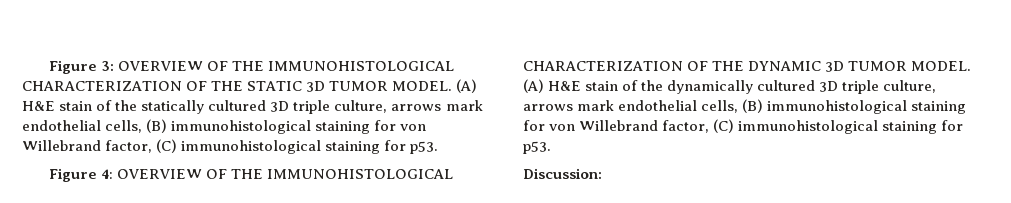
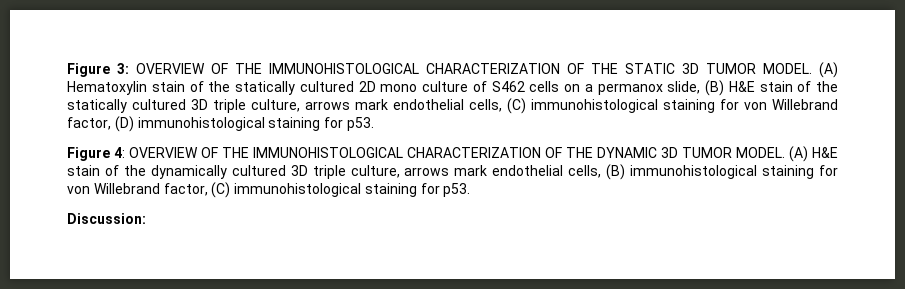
(478, 86) none -> [67,80,724,96] Hematoxylin stain of the statically cultured 2D mono culture of S462 cells on a permanox slide, (B)
[146,119,427,134] [22,139,178,153] (B) immunohistological staining for von Willebrand factor, (C) -> [507,98,838,114] [67,116,134,132] (C) immunohistological staining for von Willebrand factor, (D)

